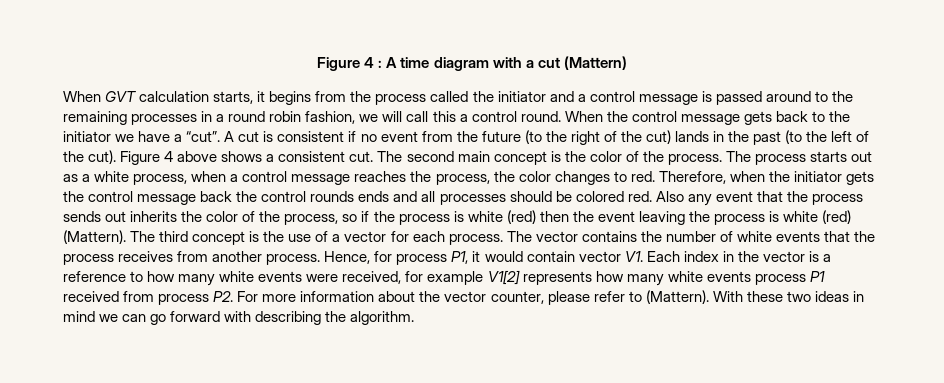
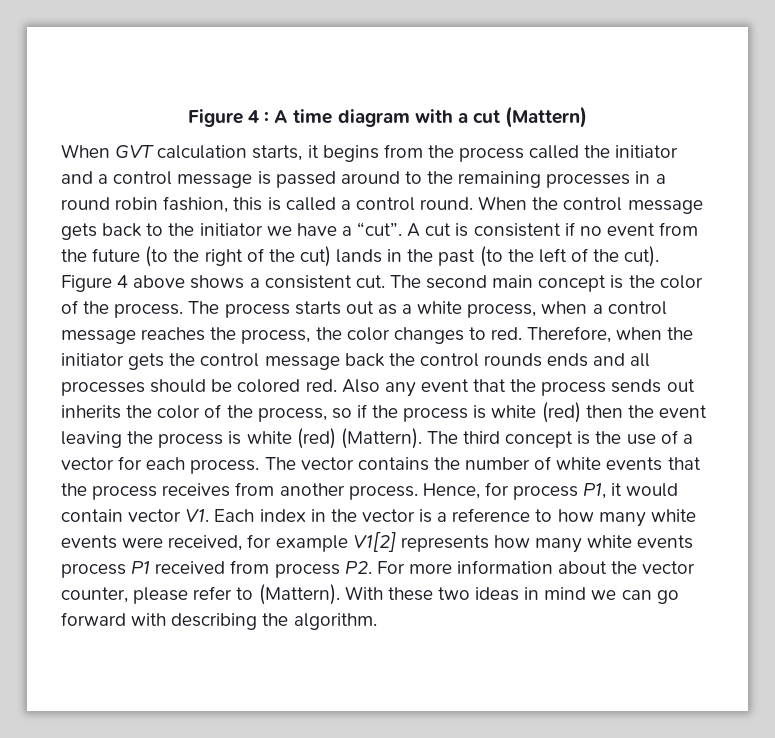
[359,111,456,122] we will call this -> [233,197,336,211] this is called

